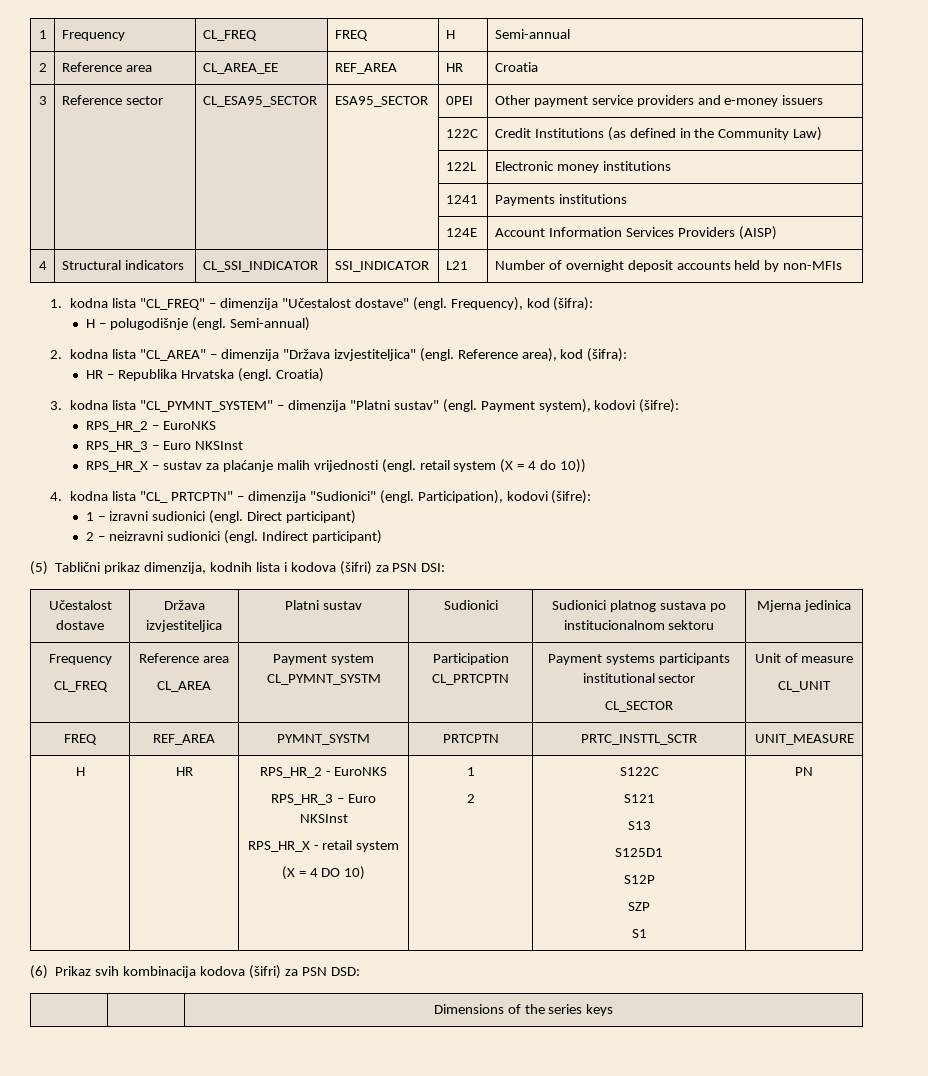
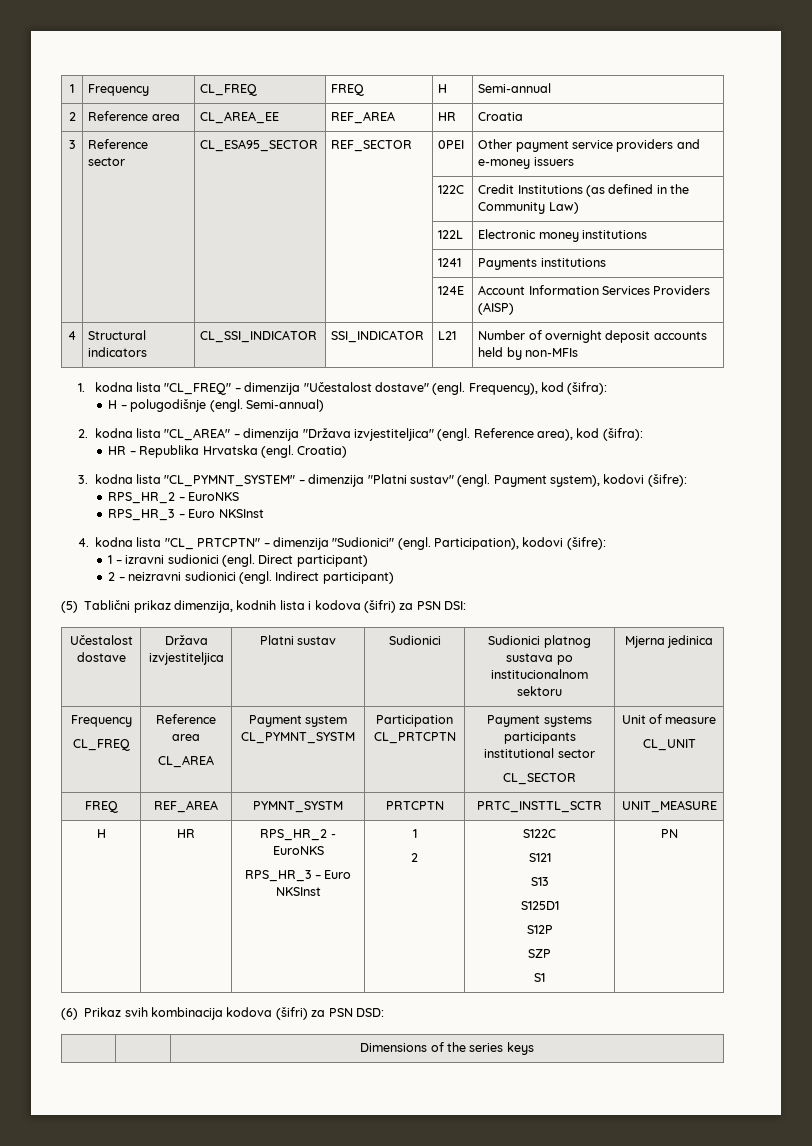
[334,96,428,107] ESA95_SECTOR -> [331,140,413,152] REF_SECTOR
[86,459,587,473] // RPS_HR_X – sustav za plaćanje malih vrijednosti (engl. retail system (X = 4 do 10)) -> (264, 513) none
[247,840,400,852] [281,866,366,880] // RPS_HR_X - retail system // (X = 4 DO 10) -> (321, 891) none

